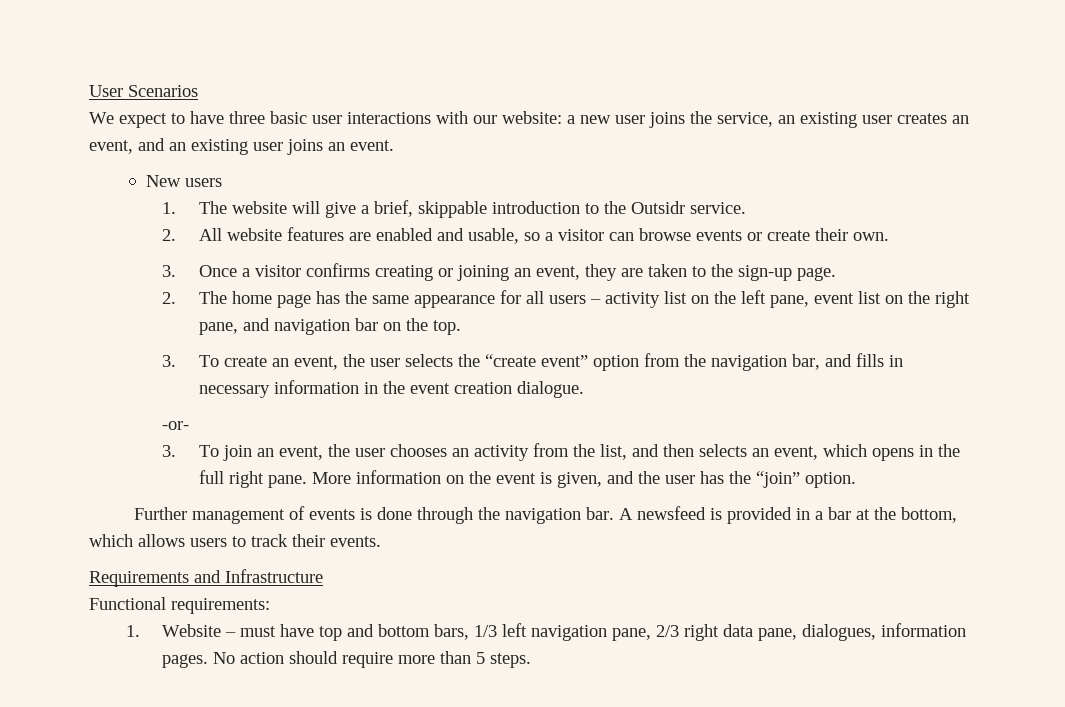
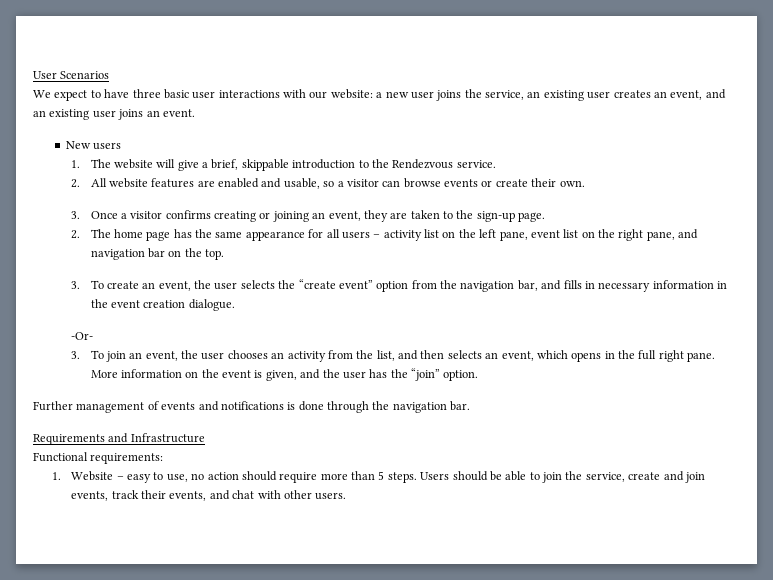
[630,201,685,214] Outsidr -> [392,159,454,169] Rendezvous
[162,421,190,430] -or- -> [71,332,94,340] -Or-
(355, 514) none -> [198,401,284,411] and notifications
[618,506,957,524] [89,534,381,547] A newsfeed is provided in a bar at the bottom, which allows users to track their events. -> (471, 406) none
[240,623,967,641] [162,652,236,668] must have top and bottom bars, 1/3 left navigation pane, 2/3 right data pane, dialogues, information pages. No -> [127,472,205,483] easy to use, no
(532, 660) none -> [420,471,705,483] [71,490,347,501] Users should be able to join the service, create and join events, track their events, and chat with other users.

